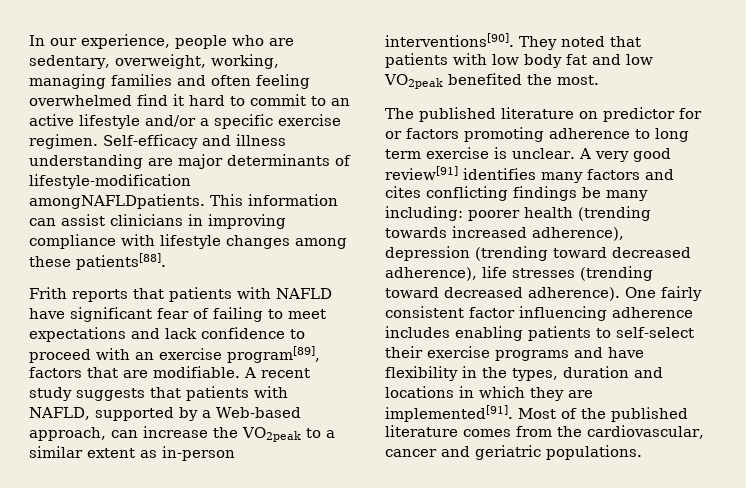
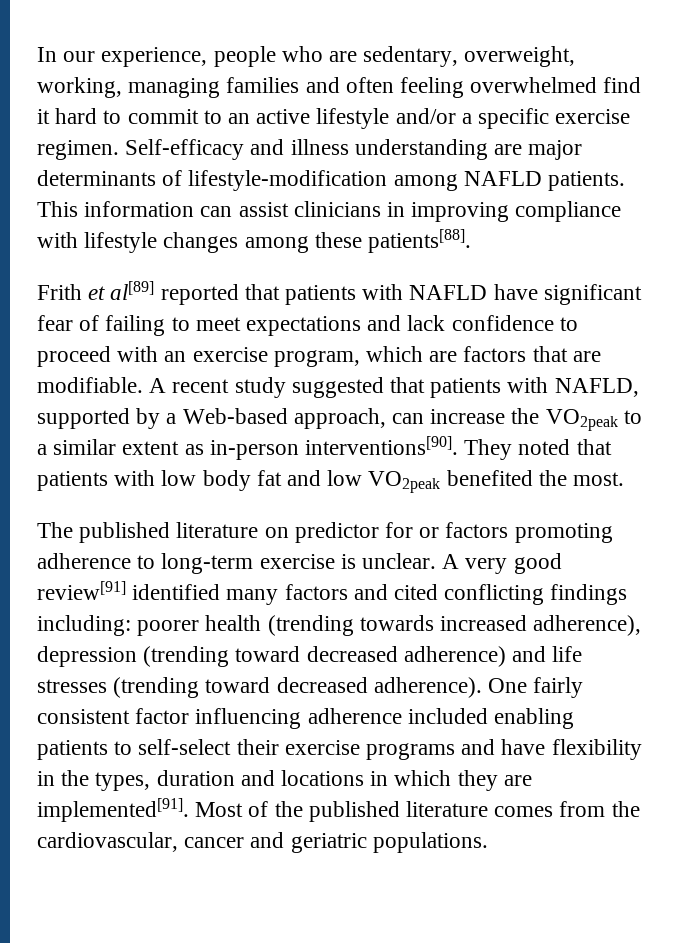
[29,194,205,209] amongNAFLDpatients. -> [393,171,626,191] among NAFLD patients.
[72,289,128,302] reports -> [88,281,239,305] et al[89] reported
[227,346,320,363] program[89], -> [273,346,458,367] program, which are
[76,388,145,401] suggests -> [291,377,384,398] suggested
[655,128,689,142] [385,149,421,159] long term -> [161,553,254,574] long-term
[463,168,536,180] identifies -> [132,584,221,600] identified
[385,186,421,198] cites -> [394,584,439,600] cited
[582,187,648,201] be many -> (628, 594) none
[385,267,477,281] adherence), -> [403,646,547,667] adherence) and
[385,326,450,338] includes -> [407,708,488,724] included

